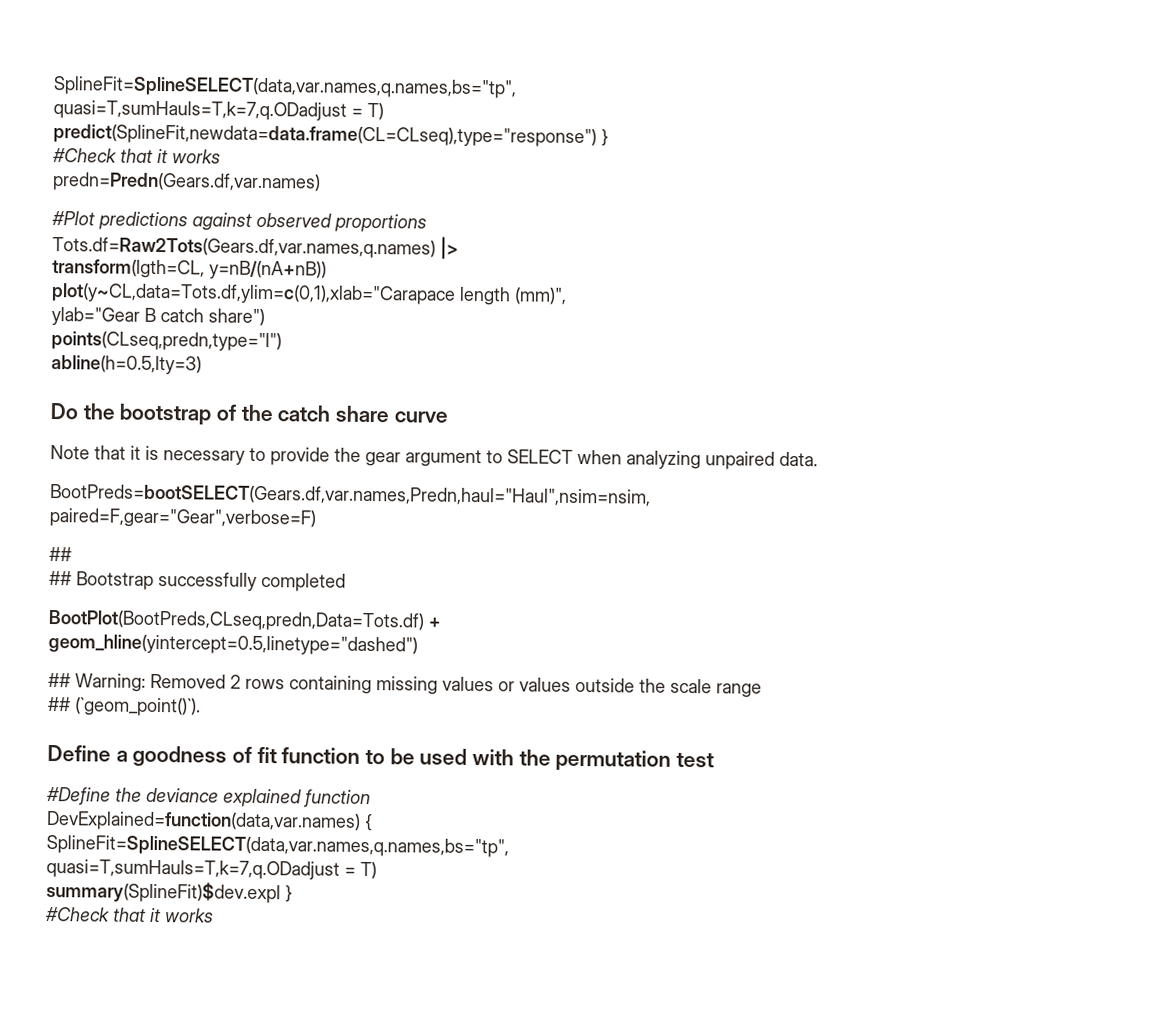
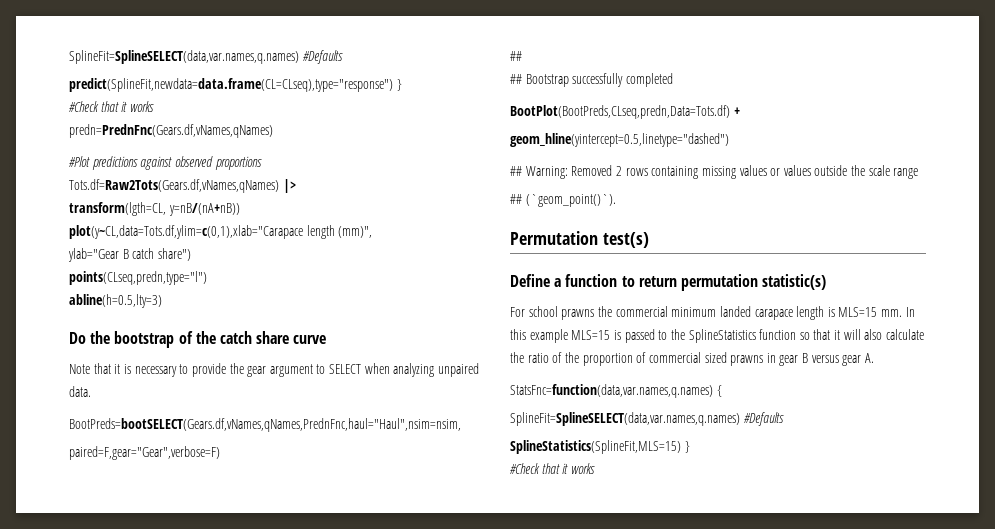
[53,76,517,99] [53,100,384,121] SplineFit=SplineSELECT(data,var.names,q.names,bs="tp", // quasi=T,sumHauls=T,k=7,q.ODadjust = T) -> [69,50,343,64] SplineFit=SplineSELECT(data,var.names,q.names) #Defaults
[52,172,321,193] predn=Predn(Gears.df,var.names) -> [69,124,273,138] predn=PrednFnc(Gears.df,vNames,qNames)
[52,237,436,259] Tots.df=Raw2Tots(Gears.df,var.names,q.names) -> [69,179,279,193] Tots.df=Raw2Tots(Gears.df,vNames,qNames)
[50,483,651,507] BootPreds=bootSELECT(Gears.df,var.names,Predn,haul="Haul",nsim=nsim, -> [69,418,461,432] BootPreds=bootSELECT(Gears.df,vNames,qNames,PrednFnc,haul="Haul",nsim=nsim,
(201, 707) none -> [510,231,649,248] // Permutation test(s)
[132,745,715,772] [46,786,371,809] [46,810,373,832] [46,834,509,858] [46,858,377,880] [46,880,281,904] goodness of fit function to be used with the permutation test // #Define the deviance explained function // DevExplained=function(data,var.names) { // SplineFit=SplineSELECT(data,var.names,q.names,bs="tp", // quasi=T,sumHauls=T,k=7,q.ODadjust = T) // summary(SplineFit)$dev.expl -> [565,274,827,291] [510,306,915,320] [510,329,925,343] [510,352,875,366] [510,384,722,398] [510,412,784,426] [510,440,681,454] function to return permutation statistic(s) // For school prawns the commercial minimum landed carapace length is MLS=15 mm. In this example MLS=15 is passed to the SplineStatistics function so that it will also calculate the ratio of the proportion of commercial sized prawns in gear B versus gear A. // StatsFnc=function(data,var.names,q.names) { // SplineFit=SplineSELECT(data,var.names,q.names) #Defaults // SplineStatistics(SplineFit,MLS=15)

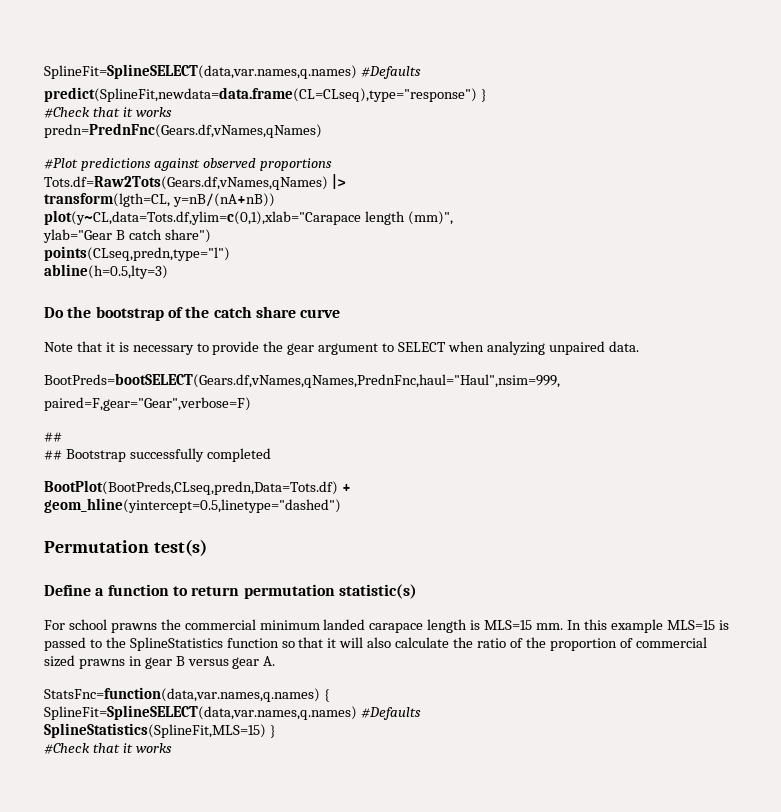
[69,418,461,432] BootPreds=bootSELECT(Gears.df,vNames,qNames,PrednFnc,haul="Haul",nsim=nsim, -> [44,373,560,388] BootPreds=bootSELECT(Gears.df,vNames,qNames,PrednFnc,haul="Haul",nsim=999,
[510,165,919,179] [510,194,616,207] // ## Warning: Removed 2 rows containing missing values or values outside the scale range // ## (`geom_point()`). -> (341, 505) none

